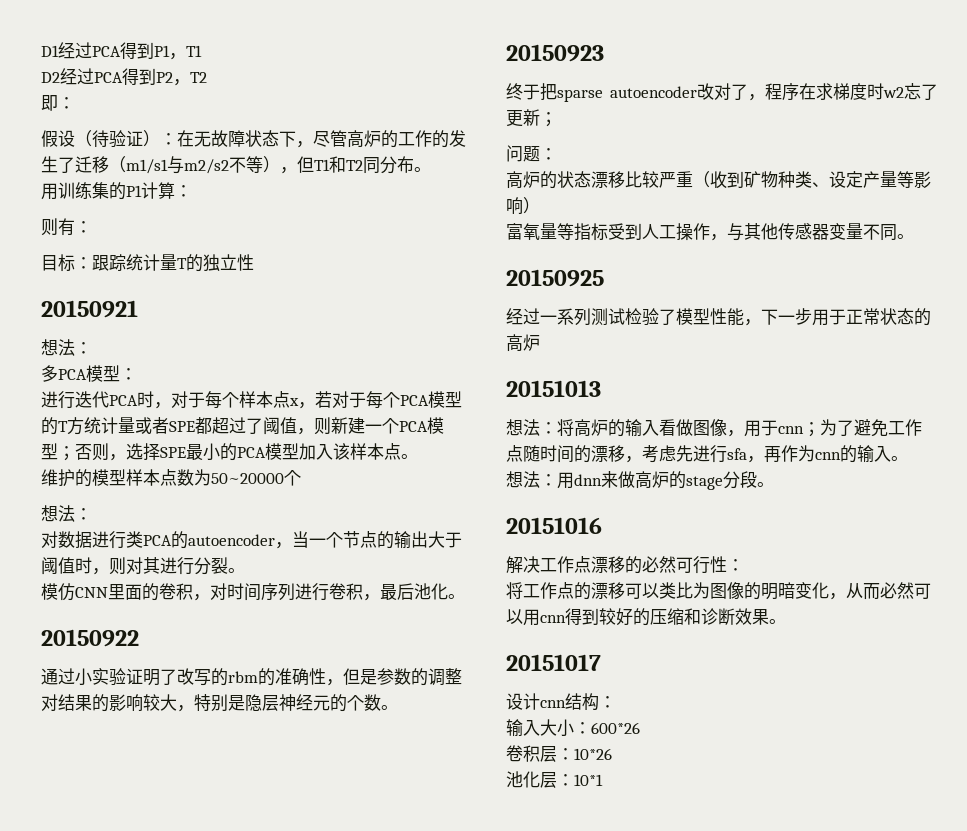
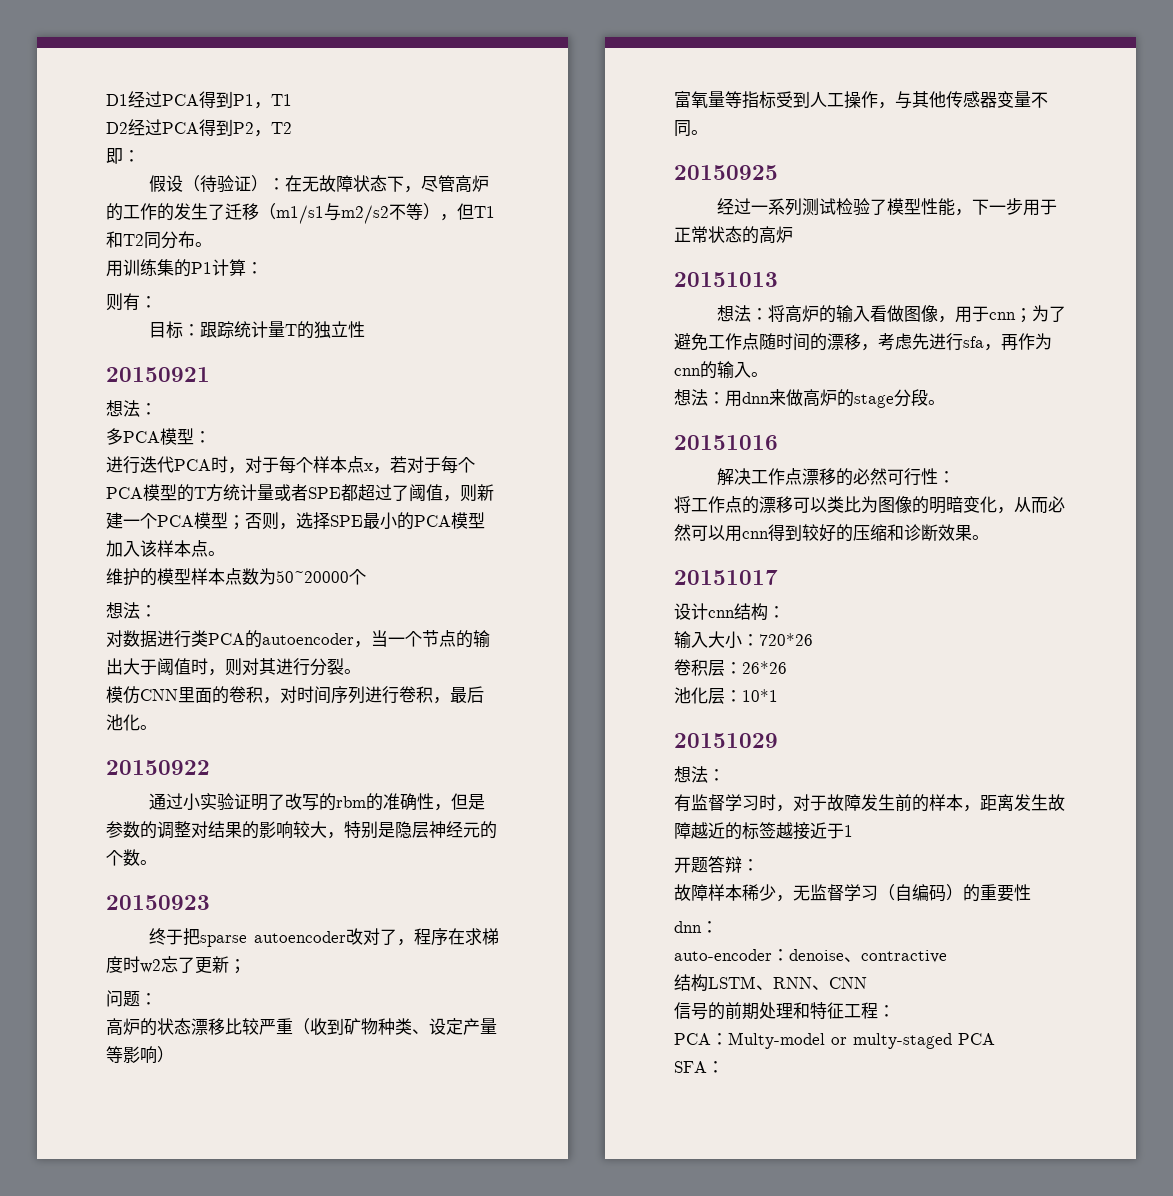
[591,722,640,734] 600*26 -> [759,633,813,646] 720*26
[574,748,612,760] 10*26 -> [742,661,787,674] 26*26
(603, 780) none -> [674,733,778,748] [674,766,725,783] [674,794,1065,812] [674,822,853,840] [674,855,759,873] [674,884,1031,902] [674,921,718,933] [674,949,947,963] [674,974,867,992] [674,1002,895,1020] [674,1032,995,1049] [674,1061,724,1073] // 20151029 // 想法： // 有监督学习时，对于故障发生前的样本，距离发生故障越近的标签越接近于1 // 开题答辩： // 故障样本稀少，无监督学习（自编码）的重要性 // dnn： // auto-encoder：denoise、contractive // 结构LSTM、RNN、CNN // 信号的前期处理和特征工程： // PCA：Multy-model or multy-staged PCA // SFA：

